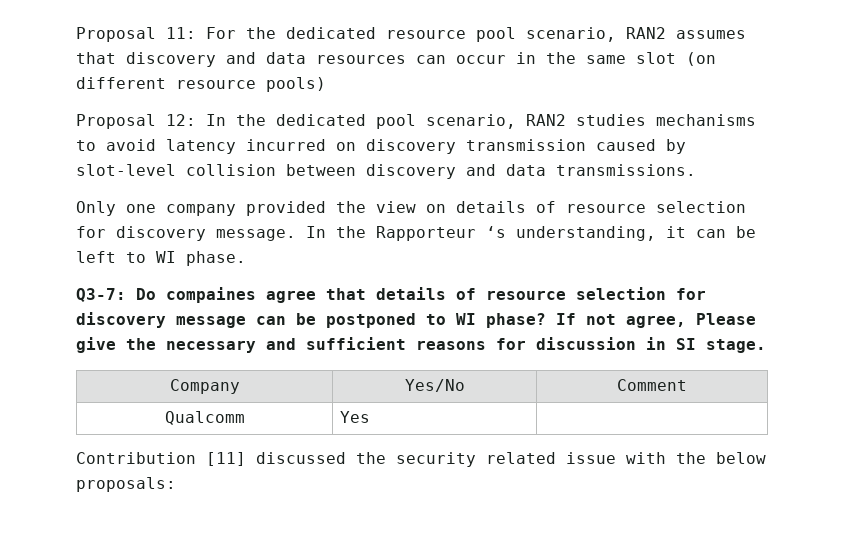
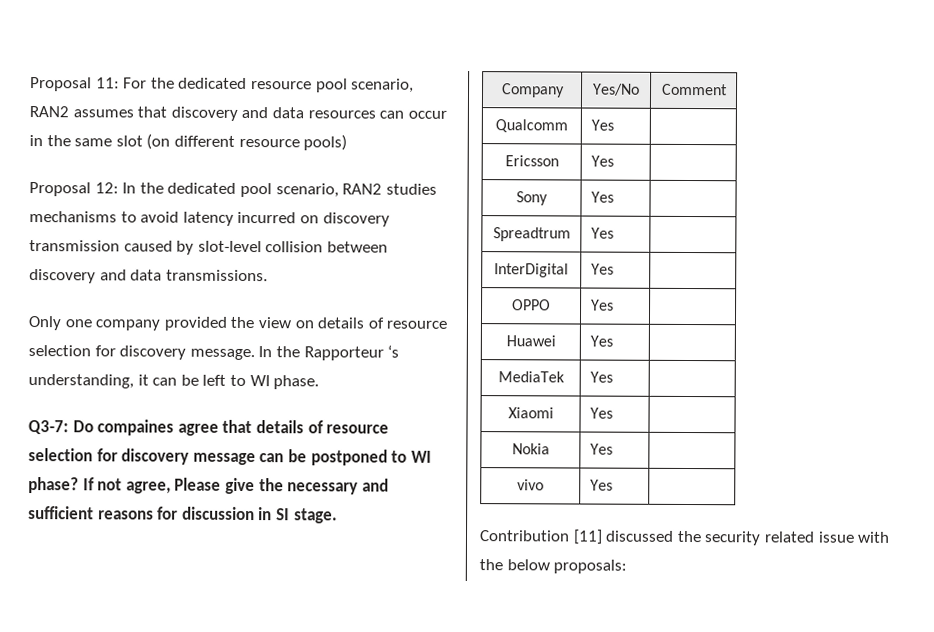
(370, 417) none -> [504,155,559,167] [590,155,614,167] [516,191,548,206] [590,191,614,203] [492,227,571,242] [590,227,614,239] [494,263,569,278] [590,263,614,275] [512,299,551,311] [590,299,614,311] [505,335,556,347] [589,335,613,347] [497,371,565,383] [589,371,613,383] [507,407,554,419] [589,407,613,419] [511,443,550,455] [589,443,613,455] [517,479,544,491] [589,479,613,491] // Ericsson | Yes | // Sony | Yes | // Spreadtrum | Yes | // InterDigital | Yes | // OPPO | Yes | // Huawei | Yes | // MediaTek | Yes | // Xiaomi | Yes | // Nokia | Yes | // vivo | Yes |

